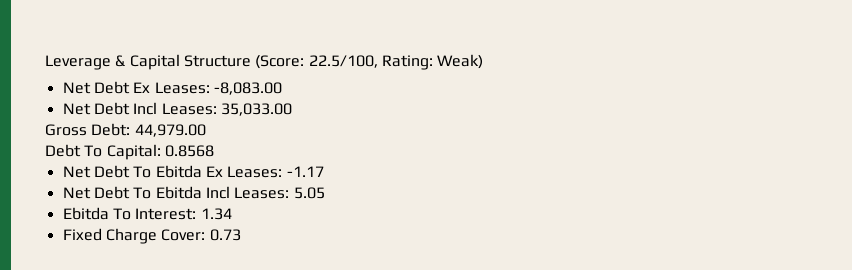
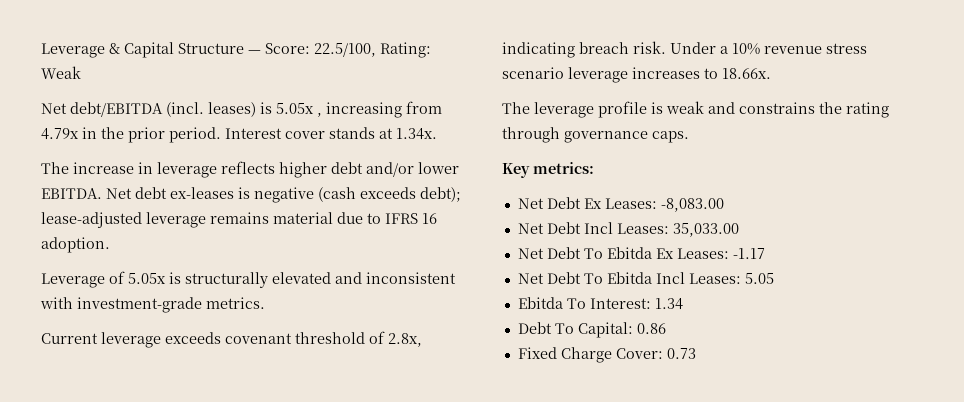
[255,54,484,70] (Score: 22.5/100, Rating: Weak) -> [248,42,431,58] [41,66,81,79] [41,101,442,118] [41,127,437,143] [41,161,459,178] [41,187,461,203] [41,212,437,228] [41,237,110,253] [41,271,456,288] [40,297,265,313] [41,331,422,348] [502,41,867,58] [502,67,771,83] [502,101,889,118] [502,127,689,143] [502,162,594,178] — Score: 22.5/100, Rating: Weak // Net debt/EBITDA (incl. leases) is 5.05x , increasing from 4.79x in the prior period. Interest cover stands at 1.34x. // The increase in leverage reflects higher debt and/or lower EBITDA. Net debt ex-leases is negative (cash exceeds debt); lease-adjusted leverage remains material due to IFRS 16 adoption. // Leverage of 5.05x is structurally elevated and inconsistent with investment-grade metrics. // Current leverage exceeds covenant threshold of 2.8x, indicating breach risk. Under a 10% revenue stress scenario leverage increases to 18.66x. // The leverage profile is weak and constrains the rating through governance caps. // Key metrics:
[45,123,206,137] [45,144,214,160] // Gross Debt: 44,979.00 // Debt To Capital: 0.8568 -> (739, 230) none
(232, 214) none -> [517,322,666,338] // Debt To Capital: 0.86

